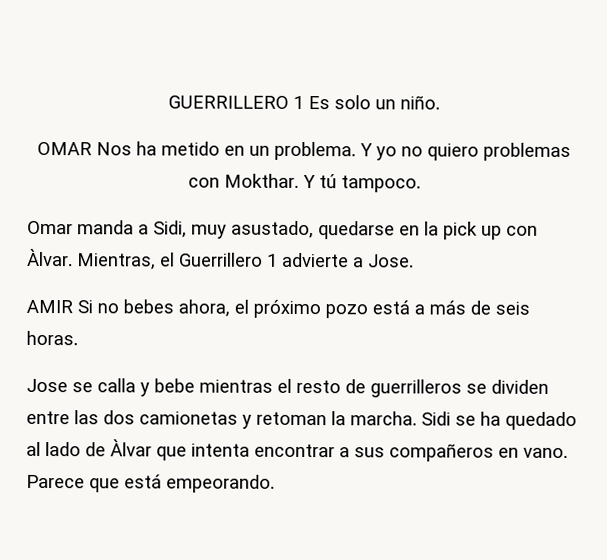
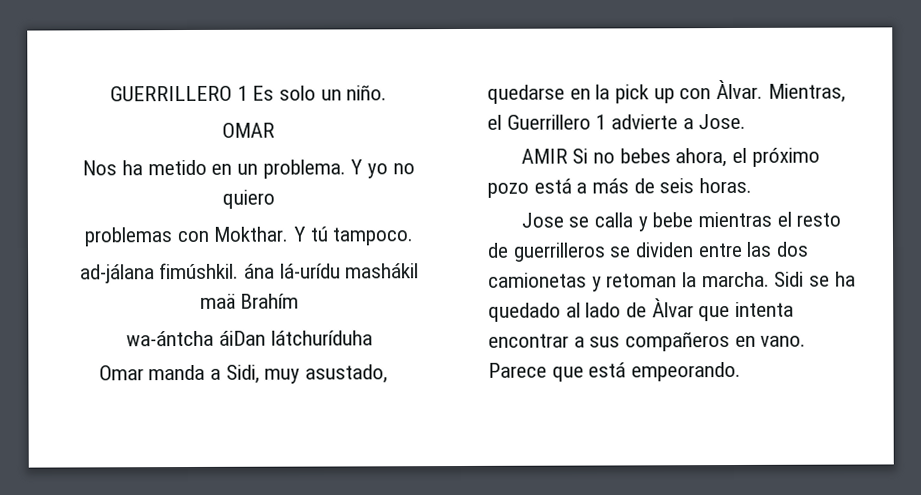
(92, 148) none -> (275, 130) //
(479, 152) none -> (275, 199) //
(421, 184) none -> [79,262,420,284] [199,293,300,309] [126,330,373,347] // ad-jálana fimúshkil. ána lá-urídu mashákil maä Brahím // wa-ántcha áiDan látchuríduha

